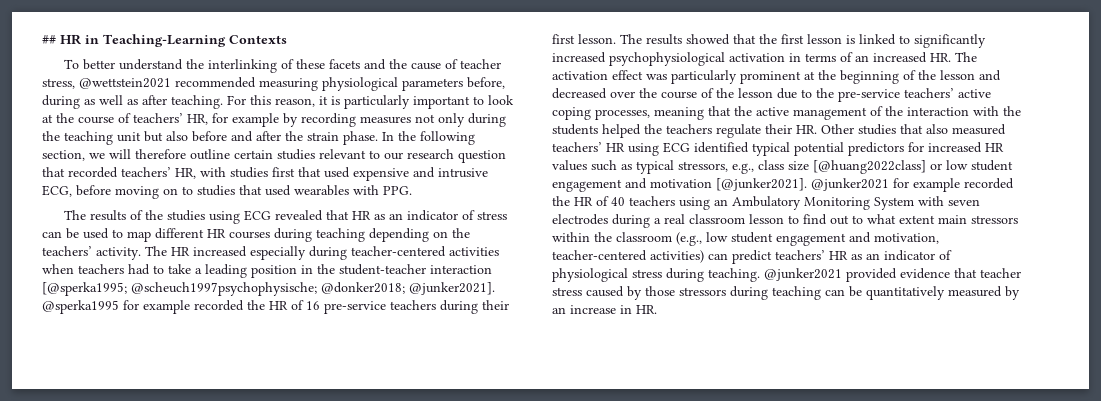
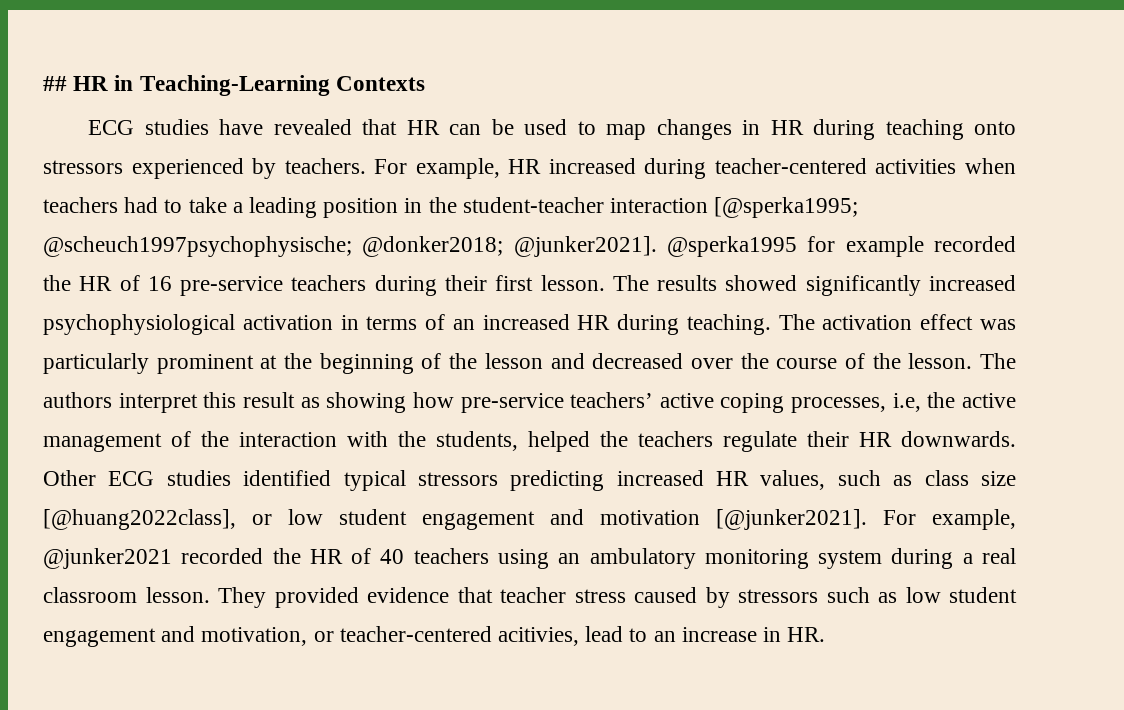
[63,59,501,73] [42,77,505,91] [42,95,514,109] [42,113,506,127] [42,131,475,145] [42,149,506,163] [42,167,488,181] [42,185,412,199] [63,210,507,224] To better understand the interlinking of these facets and the cause of teacher stress, @wettstein2021 recommended measuring physiological parameters before, during as well as after teaching. For this reason, it is particularly important to look at the course of teachers’ HR, for example by recording measures not only during the teaching unit but also before and after the strain phase. In the following section, we will therefore outline certain studies relevant to our research question that recorded teachers’ HR, with studies first that used expensive and intrusive ECG, before moving on to studies that used wearables with PPG. // The results of the studies using ECG revealed that HR as an indicator of stress -> [88,119,440,135] ECG studies have revealed that HR
[155,228,470,242] [42,246,167,260] different HR courses during teaching depending on the teachers’ activity. The -> [656,119,1017,140] [43,158,500,179] changes in HR during teaching onto stressors experienced by teachers. For example,
[250,246,306,260] especially -> (636, 166) none
[733,34,910,45] that the first lesson is linked to -> (798, 283) none
[930,53,951,62] HR. -> [577,314,771,335] HR during teaching.
[738,88,834,99] lesson due to the -> [908,353,1016,369] [43,392,454,413] lesson. The authors interpret this result as showing how
[654,106,731,120] meaning that -> [892,393,921,412] i.e,
[552,124,598,135] students -> [436,431,518,451] students,
[796,124,1006,135] [552,142,1004,156] [552,160,754,174] HR. Other studies that also measured teachers’ HR using ECG identified typical potential predictors for increased HR values such as typical stressors, e.g., -> [859,431,1016,447] [43,470,913,491] HR downwards. Other ECG studies identified typical stressors predicting increased HR values, such as
[813,160,926,174] [@huang2022class] -> [43,509,236,530] [@huang2022class],
[811,178,960,192] @junker2021 for example -> [883,509,1016,530] [43,548,172,569] For example, @junker2021
[732,196,980,210] [552,214,1018,228] [552,232,939,246] [552,250,952,264] [552,268,842,282] Ambulatory Monitoring System with seven electrodes during a real classroom lesson to find out to what extent main stressors within the classroom (e.g., low student engagement and motivation, teacher-centered activities) can predict teachers’ HR as an indicator of physiological stress during teaching. @junker2021 -> [589,548,1017,569] [43,587,266,608] ambulatory monitoring system during a real classroom lesson. They
[645,286,1020,300] those stressors during teaching can be quantitatively measured by -> [738,587,1017,603] [43,626,648,647] stressors such as low student engagement and motivation, or teacher-centered acitivies, lead to

